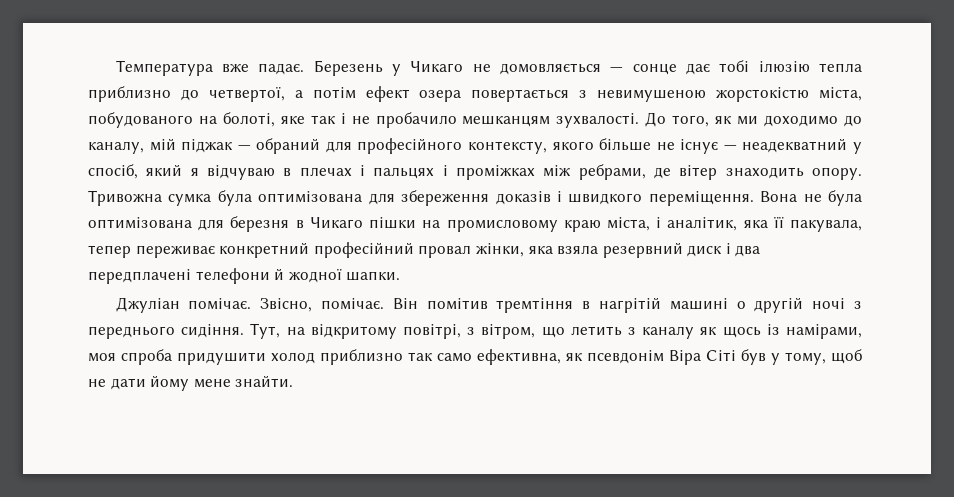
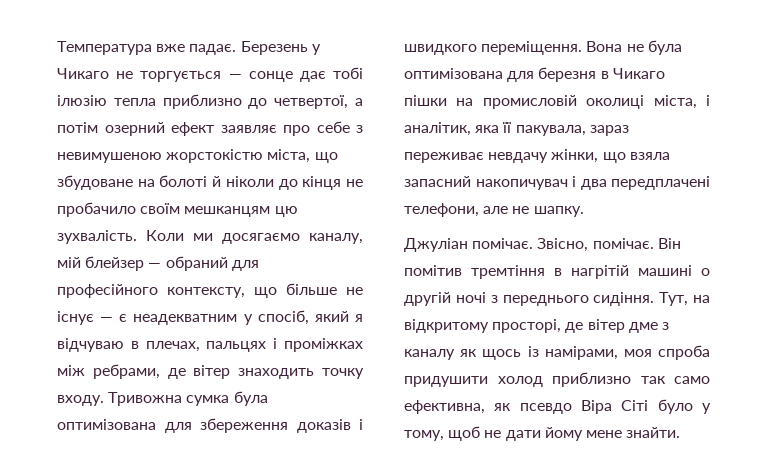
[499,63,601,75] домовляється -> [140,71,222,82] торгується
[365,86,862,102] [88,112,862,128] ефект озера повертається з невимушеною жорстокістю міста, побудованого на болоті, яке так і не пробачило мешканцям зухвалості. До того, як ми доходимо до -> [104,121,363,136] [57,149,338,163] [57,175,364,190] [57,202,298,217] [57,230,300,244] озерний ефект заявляє про себе з невимушеною жорстокістю міста, що збудоване на болоті й ніколи до кінця не пробачило своїм мешканцям цю зухвалість. Коли ми досягаємо
[181,139,234,153] піджак -> [85,256,145,271] блейзер
[552,141,594,150] якого -> [254,287,277,298] що
[742,138,848,153] неадекватний -> [119,314,238,325] є неадекватним
[299,165,365,176] плечах і -> [145,341,200,352] плечах,
[812,167,862,180] опору. -> [322,368,365,379] [57,395,104,406] точку входу.
[446,219,601,232] промисловому краю -> [482,95,645,109] промисловій околиці
[88,242,761,258] [88,268,401,284] тепер переживає конкретний професійний провал жінки, яка взяла резервний диск і два передплачені телефони й жодної шапки. -> [589,125,629,136] [404,149,670,163] [404,176,710,190] [404,203,584,217] зараз переживає невдачу жінки, що взяла запасний накопичувач і два передплачені телефони, але не шапку.
[402,324,622,339] повітрі, з вітром, що летить -> [492,319,658,333] просторі, де вітер дме
[587,350,664,364] псевдонім -> [519,403,572,414] псевдо
[741,349,766,365] був -> [657,399,693,414] було

